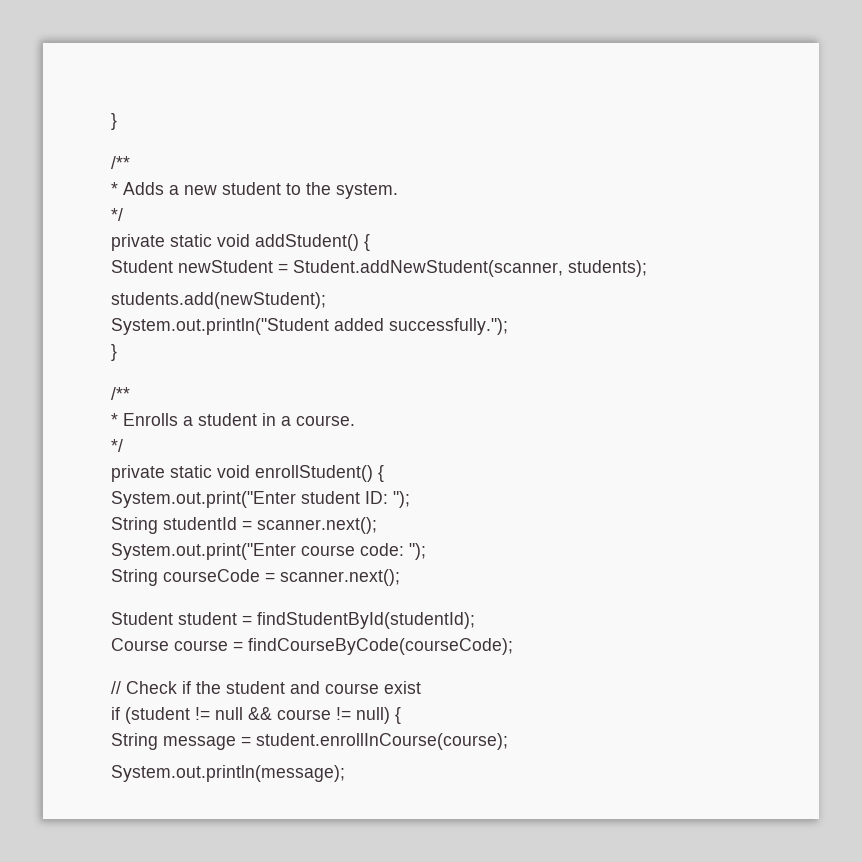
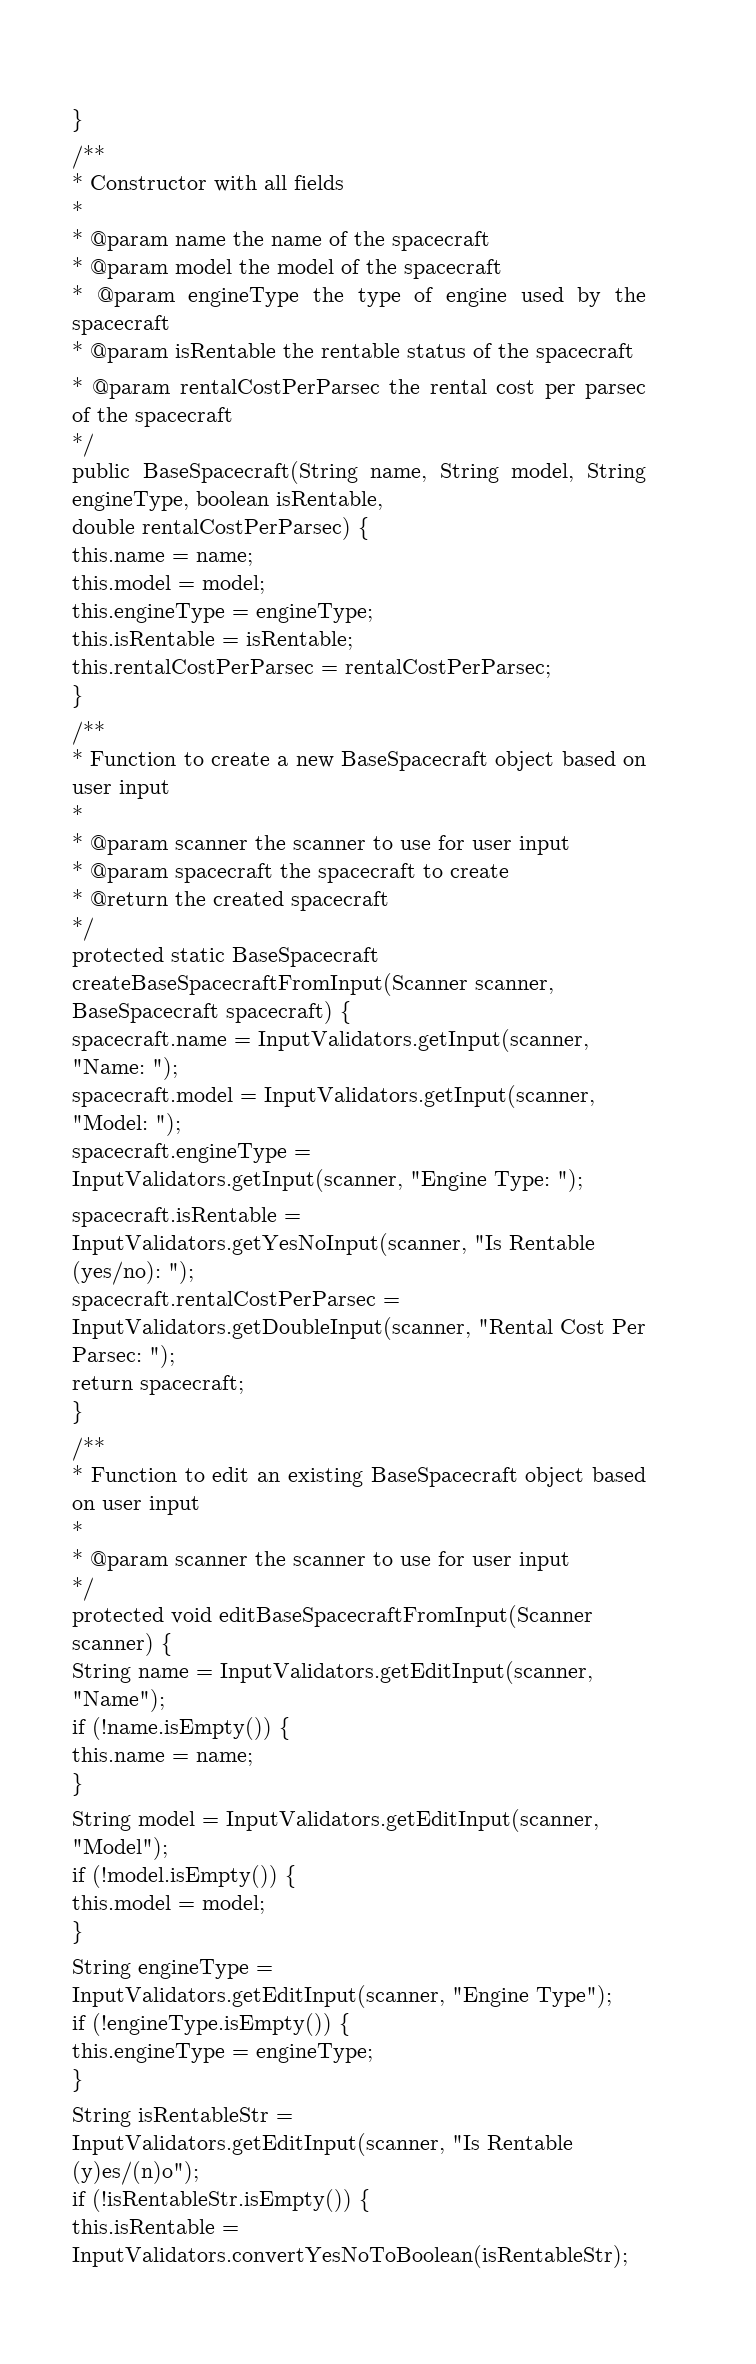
[111,113,117,130] [111,156,130,169] [111,182,398,199] [111,208,123,221] [111,234,370,251] [111,260,647,277] [111,292,326,309] [111,318,508,335] [111,344,117,361] [111,387,130,400] [111,413,355,426] [111,439,123,452] [111,465,384,482] [111,491,410,508] [111,517,377,534] [111,543,426,560] [111,569,400,586] [111,612,475,629] [111,638,513,655] [111,681,421,694] [111,707,401,724] [111,733,508,750] [111,765,345,782] } // /** // * Adds a new student to the system. // */ // private static void addStudent() { // Student newStudent = Student.addNewStudent(scanner, students); // students.add(newStudent); // System.out.println("Student added successfully."); // } // /** // * Enrolls a student in a course. // */ // private static void enrollStudent() { // System.out.print("Enter student ID: "); // String studentId = scanner.next(); // System.out.print("Enter course code: "); // String courseCode = scanner.next(); // Student student = findStudentById(studentId); // Course course = findCourseByCode(courseCode); // // Check if the student and course exist // if (student != null && course != null) { // String message = student.enrollInCourse(course); // System.out.println(message); -> [72,109,83,132] [72,145,105,169] [72,173,344,192] [72,201,83,218] [72,229,490,251] [72,257,502,279] [72,285,647,307] [72,315,170,335] [72,341,634,363] [72,377,647,399] [72,407,233,427] [72,433,94,457] [72,461,647,484] [72,491,383,511] [72,517,369,540] [72,547,253,566] [72,575,265,594] [72,603,373,623] [72,631,353,650] [72,659,551,678] [72,685,83,708] [72,721,105,745] [72,749,646,771] [72,780,170,799] [72,805,83,822] [72,833,570,855] [72,861,509,883] [72,889,389,911] [72,917,94,941] [72,947,379,967] [72,973,554,996] [72,1001,351,1024] [72,1029,589,1052] [72,1057,178,1080] [72,1085,595,1108] [72,1113,181,1136] [72,1143,311,1163] [72,1169,583,1192] [72,1207,301,1227] [72,1233,595,1256] [72,1261,194,1285] [72,1291,400,1311] [72,1317,646,1340] [72,1345,175,1368] [72,1375,244,1395] [72,1401,83,1424] [72,1437,105,1461] [72,1465,646,1487] [72,1496,200,1515] [72,1521,83,1538] [72,1549,570,1571] [72,1577,94,1601] [72,1605,593,1628] [72,1633,172,1656] [72,1661,593,1684] [72,1689,165,1712] [72,1717,290,1740] [72,1747,253,1766] [72,1773,83,1796] [72,1809,599,1832] [72,1837,168,1860] [72,1865,296,1888] [72,1895,265,1914] [72,1921,83,1944] [72,1959,273,1979] [72,1985,612,2008] [72,2013,350,2036] [72,2043,373,2063] [72,2069,83,2092] [72,2107,293,2127] [72,2133,573,2156] [72,2161,199,2185] [72,2189,370,2212] [72,2219,239,2234] [72,2245,628,2268] } // /** // * Constructor with all fields // * // * @param name the name of the spacecraft // * @param model the model of the spacecraft // * @param engineType the type of engine used by the spacecraft // * @param isRentable the rentable status of the spacecraft // * @param rentalCostPerParsec the rental cost per parsec of the spacecraft // */ // public BaseSpacecraft(String name, String model, String engineType, boolean isRentable, // double rentalCostPerParsec) { // this.name = name; // this.model = model; // this.engineType = engineType; // this.isRentable = isRentable; // this.rentalCostPerParsec = rentalCostPerParsec; // } // /** // * Function to create a new BaseSpacecraft object based on user input // * // * @param scanner the scanner to use for user input // * @param spacecraft the spacecraft to create // * @return the created spacecraft // */ // protected static BaseSpacecraft createBaseSpacecraftFromInput(Scanner scanner, BaseSpacecraft spacecraft) { // spacecraft.name = InputValidators.getInput(scanner, "Name: "); // spacecraft.model = InputValidators.getInput(scanner, "Model: "); // spacecraft.engineType = InputValidators.getInput(scanner, "Engine Type: "); // spacecraft.isRentable = InputValidators.getYesNoInput(scanner, "Is Rentable (yes/no): "); // spacecraft.rentalCostPerParsec = InputValidators.getDoubleInput(scanner, "Rental Cost Per Parsec: "); // return spacecraft; // } // /** // * Function to edit an existing BaseSpacecraft object based on user input // * // * @param scanner the scanner to use for user input // */ // protected void editBaseSpacecraftFromInput(Scanner scanner) { // String name = InputValidators.getEditInput(scanner, "Name"); // if (!name.isEmpty()) { // this.name = name; // } // String model = InputValidators.getEditInput(scanner, "Model"); // if (!model.isEmpty()) { // this.model = model; // } // String engineType = InputValidators.getEditInput(scanner, "Engine Type"); // if (!engineType.isEmpty()) { // this.engineType = engineType; // } // String isRentableStr = InputValidators.getEditInput(scanner, "Is Rentable (y)es/(n)o"); // if (!isRentableStr.isEmpty()) { // this.isRentable = InputValidators.convertYesNoToBoolean(isRentableStr);

